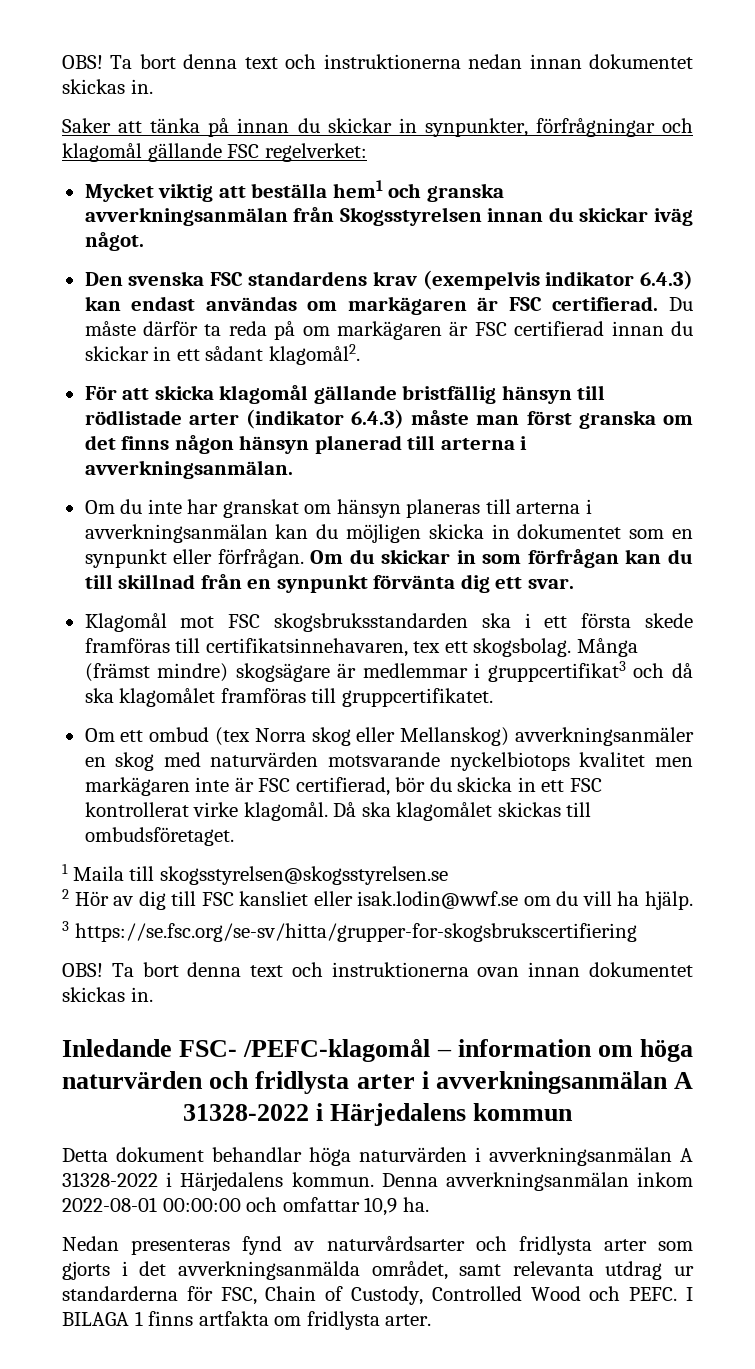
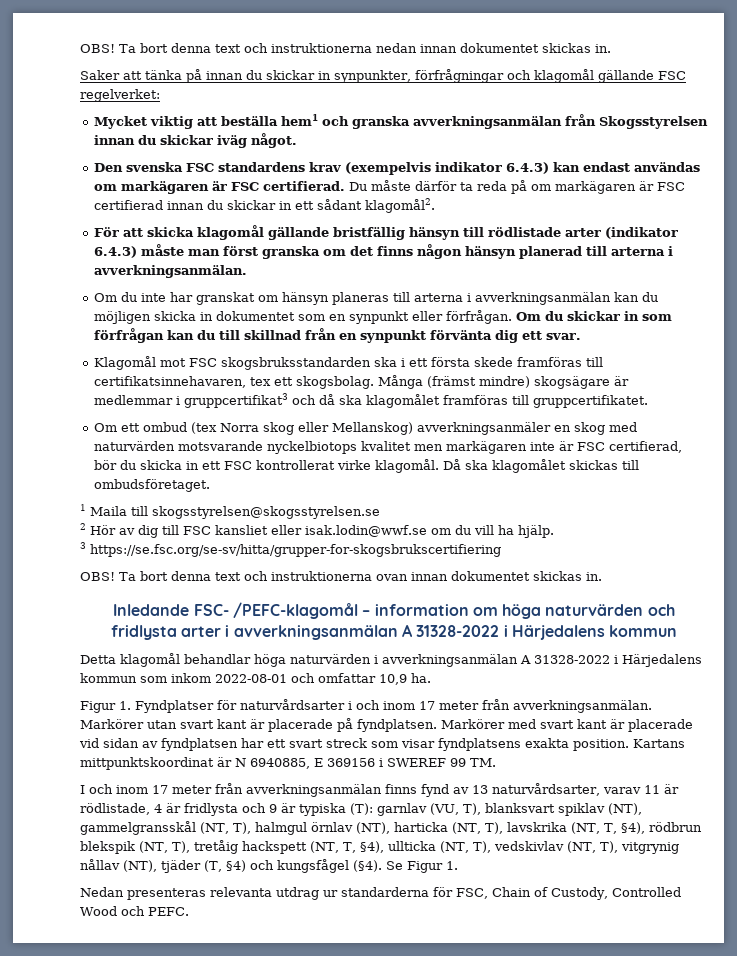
[116,1147,204,1162] dokument -> [120,653,180,667] klagomål
[291,1172,629,1191] kommun. Denna avverkningsanmälan -> [80,673,167,683] kommun som
[162,1198,241,1212] 00:00:00 -> (287, 678) none
[62,1236,693,1255] [62,1261,502,1280] Nedan presenteras fynd av naturvårdsarter och fridlysta arter som gjorts i det avverkningsanmälda området, samt -> [80,699,652,713] [80,718,693,732] [79,738,685,751] [80,757,496,770] [80,783,679,797] [80,803,642,816] [80,821,702,835] [80,840,679,854] [80,859,458,873] [80,887,206,900] Figur 1. Fyndplatser för naturvårdsarter i och inom 17 meter från avverkningsanmälan. Markörer utan svart kant är placerade på fyndplatsen. Markörer med svart kant är placerade vid sidan av fyndplatsen har ett svart streck som visar fyndplatsens exakta position. Kartans mittpunktskoordinat är N 6940885, E 369156 i SWEREF 99 TM. // I och inom 17 meter från avverkningsanmälan finns fynd av 13 naturvårdsarter, varav 11 är rödlistade, 4 är fridlysta och 9 är typiska (T): garnlav (VU, T), blanksvart spiklav (NT), gammelgransskål (NT, T), halmgul örnlav (NT), harticka (NT, T), lavskrika (NT, T, §4), rödbrun blekspik (NT, T), tretåig hackspett (NT, T, §4), ullticka (NT, T), vedskivlav (NT, T), vitgrynig nållav (NT), tjäder (T, §4) och kungsfågel (§4). Se Figur 1. // Nedan presenteras
[686,1287,693,1301] [62,1311,432,1330] I BILAGA 1 finns artfakta om fridlysta arter. -> (189, 911) none

